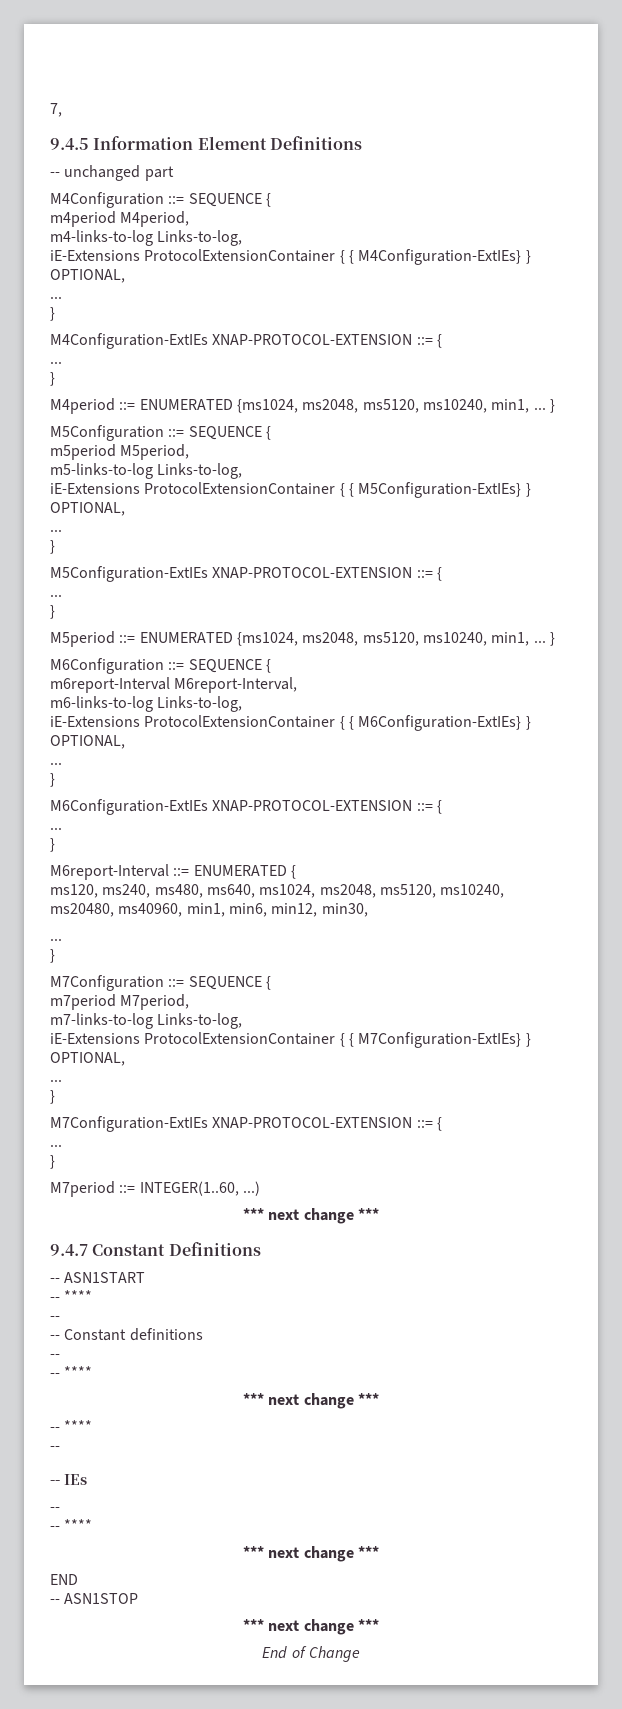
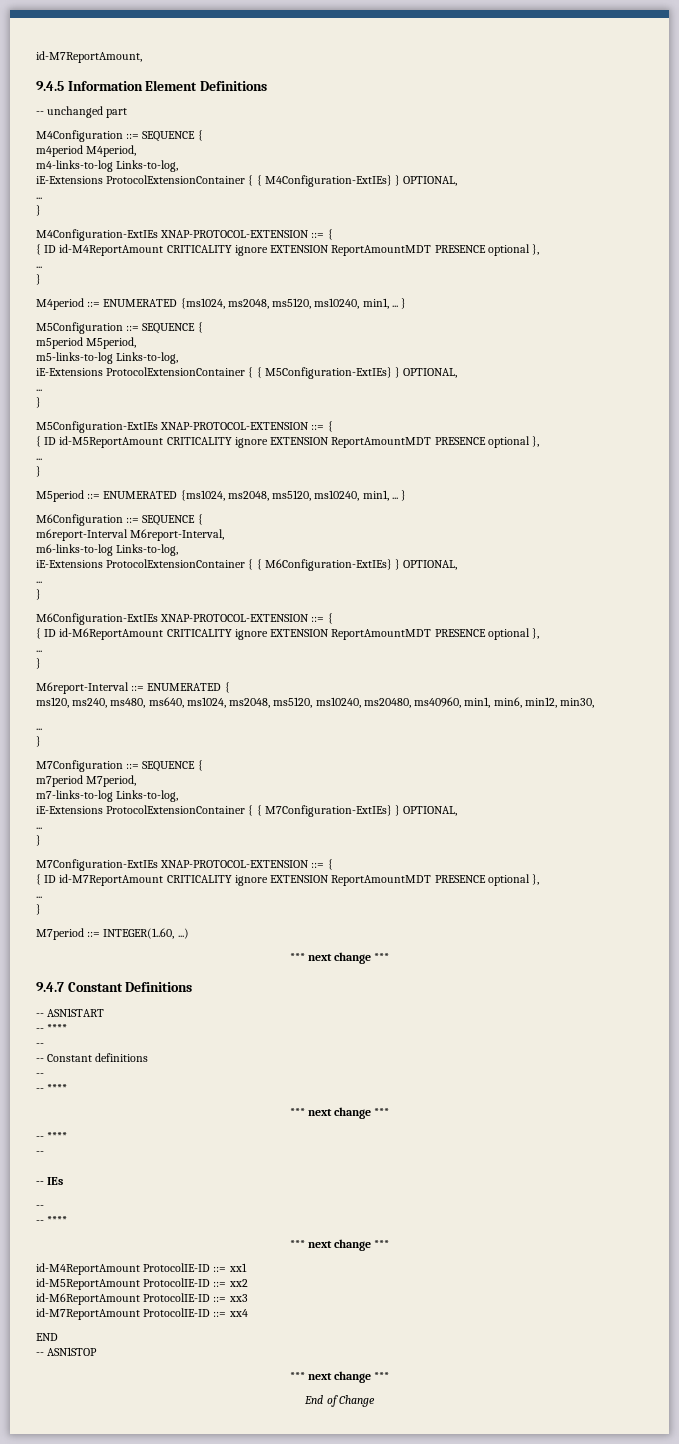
[50,103,62,117] 7, -> [36,51,142,63] id-M7ReportAmount,
(442, 341) none -> [36,244,540,256] // { ID id-M4ReportAmount CRITICALITY ignore EXTENSION ReportAmountMDT PRESENCE optional },
(442, 574) none -> [36,436,540,448] // { ID id-M5ReportAmount CRITICALITY ignore EXTENSION ReportAmountMDT PRESENCE optional },
(442, 807) none -> [36,628,540,640] // { ID id-M6ReportAmount CRITICALITY ignore EXTENSION ReportAmountMDT PRESENCE optional },
(442, 1124) none -> [36,874,540,886] // { ID id-M7ReportAmount CRITICALITY ignore EXTENSION ReportAmountMDT PRESENCE optional },
(379, 1552) none -> [36,1263,247,1275] [36,1278,248,1290] [36,1293,248,1305] [36,1308,248,1320] // id-M4ReportAmount ProtocolIE-ID ::= xx1 // id-M5ReportAmount ProtocolIE-ID ::= xx2 // id-M6ReportAmount ProtocolIE-ID ::= xx3 // id-M7ReportAmount ProtocolIE-ID ::= xx4

